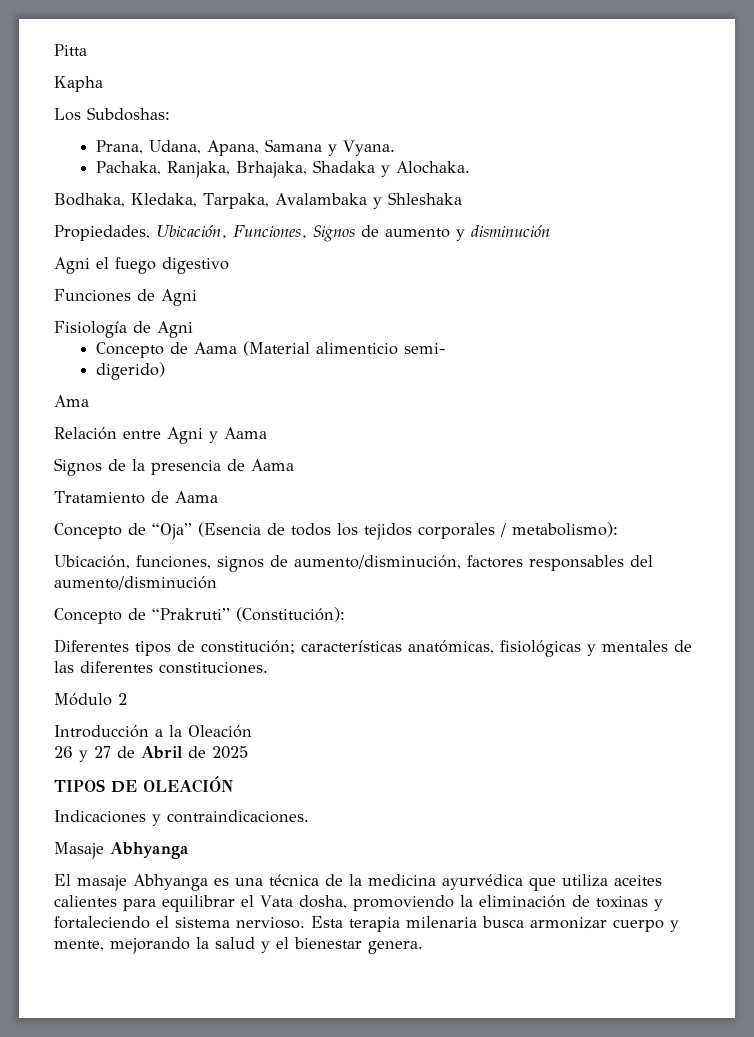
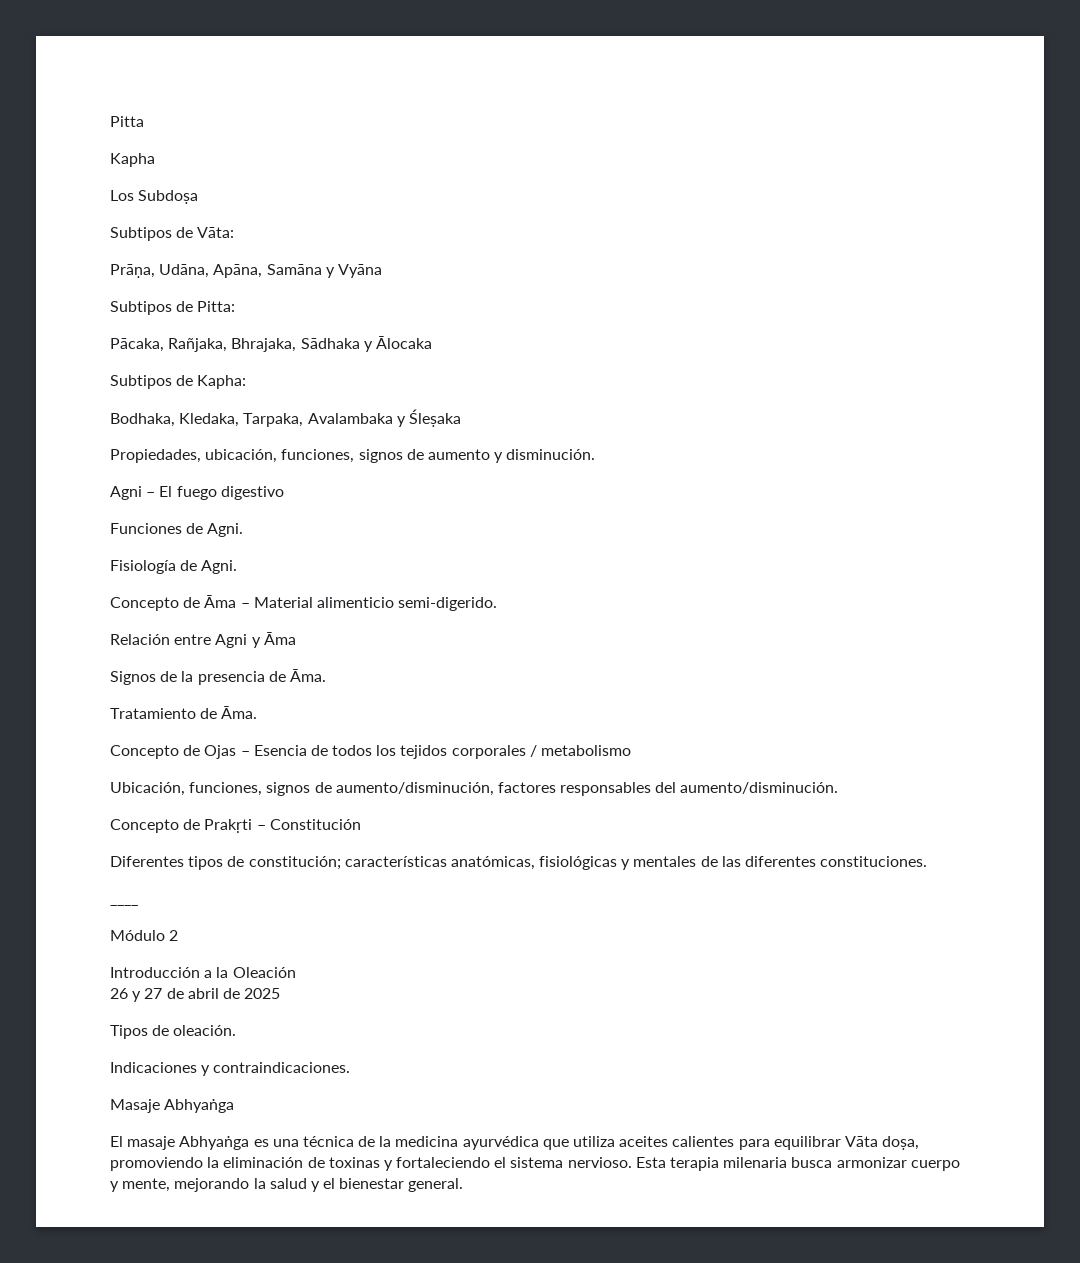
[87,107,170,121] [95,139,395,156] [95,160,470,178] Subdoshas: // Prana, Udana, Apana, Samana y Vyana. // Pachaka, Ranjaka, Brhajaka, Shadaka y Alochaka. -> [138,190,199,204] [110,227,235,241] [110,264,382,278] [110,301,236,315] [110,336,432,352] [110,375,247,389] Subdoṣa // Subtipos de Vāta: // Prāṇa, Udāna, Apāna, Samāna y Vyāna // Subtipos de Pitta: // Pācaka, Rañjaka, Bhrajaka, Sādhaka y Ālocaka // Subtipos de Kapha:
[387,192,462,205] Shleshaka -> [408,409,461,427] Śleṣaka
[156,225,355,242] Ubicación, Funciones, Signos -> [205,449,403,463] ubicación, funciones, signos
[471,225,550,237] [54,257,109,274] disminución // Agni el -> [506,449,596,460] [110,486,173,500] disminución. // Agni – El
[161,289,197,306] Agni -> [207,523,244,537] Agni.
[157,321,193,338] [95,341,445,358] [95,362,165,380] [54,395,89,407] Agni // Concepto de Aama (Material alimenticio semi- // digerido) // Ama -> [201,560,238,574] [110,595,498,611] Agni. // Concepto de Āma – Material alimenticio semi-digerido.
[224,427,267,439] Aama -> [263,632,296,645] Āma
[251,459,294,471] Aama -> [289,669,326,682] Āma.
[174,491,218,503] [54,522,261,540] Aama // Concepto de “Oja” (Esencia -> [221,706,258,719] [110,745,307,759] Āma. // Concepto de Ojas – Esencia
[512,522,618,537] metabolismo): -> [541,745,632,756] metabolismo
[54,576,217,590] [54,607,345,624] aumento/disminución // Concepto de “Prakruti” (Constitución): -> [680,782,839,794] [110,819,361,833] aumento/disminución. // Concepto de Prakṛti – Constitución
(268, 668) none -> [110,904,138,906] // ____
[141,746,183,759] Abril -> [187,988,219,999] abril
[54,776,233,793] TIPOS DE OLEACIÓN -> [110,1025,237,1039] Tipos de oleación.
[110,842,189,859] Abhyanga -> [164,1099,235,1113] Abhyaṅga
[133,874,208,891] Abhyanga -> [179,1136,250,1150] Abhyaṅga
[241,895,347,909] el Vata dosha, -> [844,1136,920,1150] Vāta doṣa,
[368,941,423,954] genera. -> [408,1178,464,1192] general.

